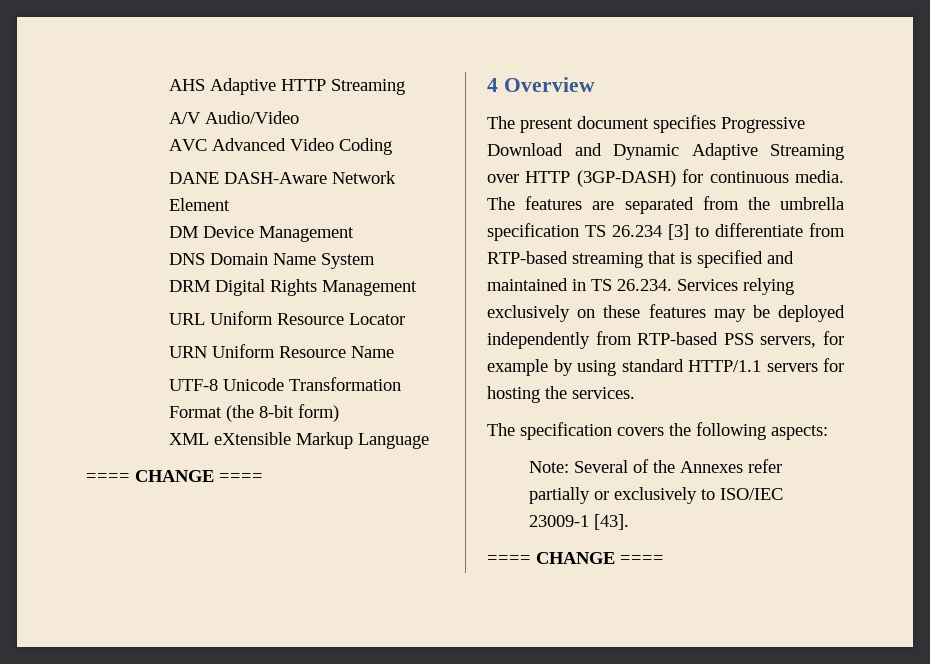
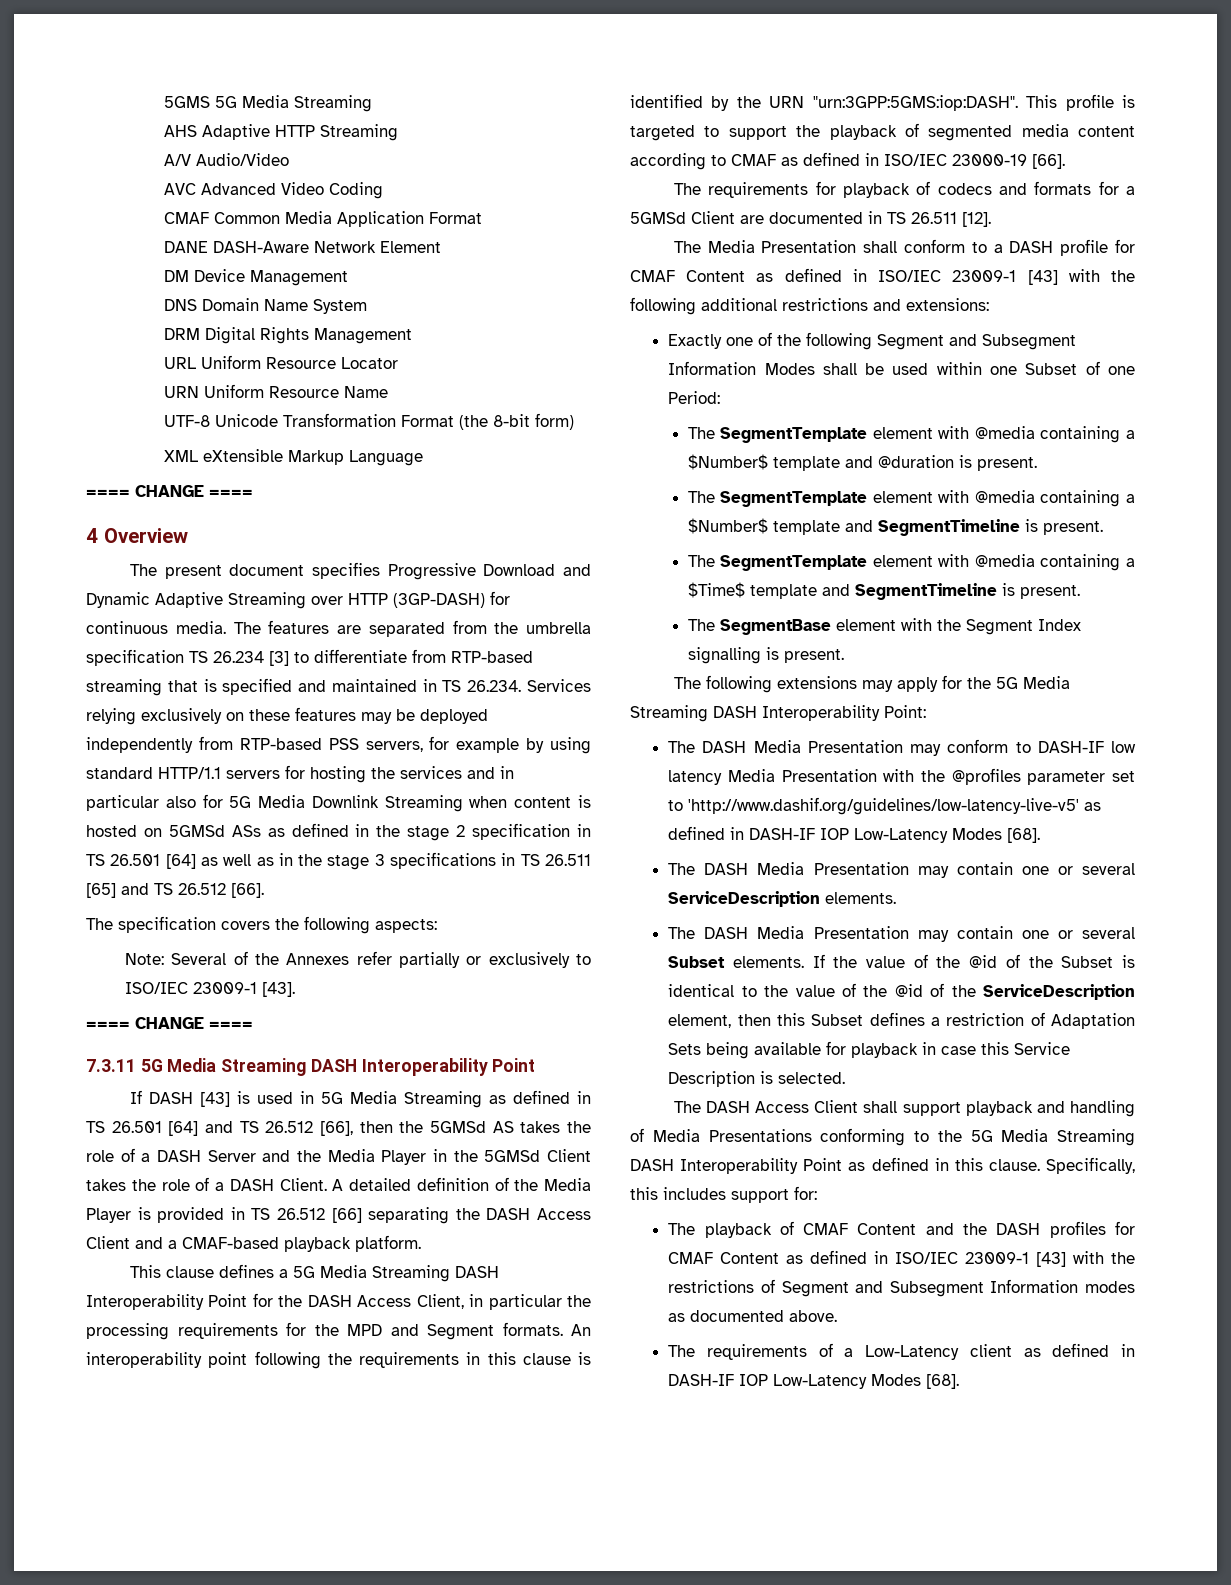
(169, 85) none -> [164,95,373,112] 5GMS 5G Media Streaming //
(393, 146) none -> [164,211,483,227] // CMAF Common Media Application Format
[572,387,635,399] services. -> [400,766,514,779] [86,794,591,812] [86,823,592,841] [86,852,592,870] [86,883,264,898] services and in particular also for 5G Media Downlink Streaming when content is hosted on 5GMSd ASs as defined in the stage 2 specification in TS 26.501 [64] as well as in the stage 3 specifications in TS 26.511 [65] and TS 26.512 [66].
(664, 559) none -> [86,1058,536,1076] [129,1090,591,1108] [86,1121,592,1136] [86,1148,591,1165] [86,1177,591,1191] [86,1207,591,1224] [86,1235,421,1252] [129,1264,499,1282] [86,1293,592,1310] [86,1322,591,1340] [86,1351,591,1369] [630,94,1135,111] [630,123,1135,141] [630,152,1065,170] [673,181,1135,198] [630,211,991,227] [673,239,1135,256] [630,268,1135,285] [630,297,989,315] [668,332,1077,350] [668,361,1135,375] [668,391,721,404] [687,426,1135,443] [687,454,1037,471] [687,490,1135,507] [687,518,1103,536] [687,554,1135,571] [687,582,1080,600] [687,618,1081,635] [687,647,844,664] [673,675,1070,693] [630,705,926,722] [668,739,1136,756] [668,768,1135,785] [668,797,1102,815] [668,826,1041,843] [668,862,1135,878] [668,891,897,907] [668,926,1135,942] [668,954,1135,968] [668,983,1135,1000] [668,1012,1135,1029] [668,1041,1071,1059] [668,1071,846,1087] [673,1100,1135,1117] [630,1128,1135,1146] [630,1157,1135,1174] [630,1186,817,1203] [668,1221,1135,1238] [668,1250,1136,1267] [668,1279,1135,1297] [668,1310,838,1322] [668,1343,1135,1360] [668,1374,960,1389] // 7.3.11 5G Media Streaming DASH Interoperability Point // If DASH [43] is used in 5G Media Streaming as defined in TS 26.501 [64] and TS 26.512 [66], then the 5GMSd AS takes the role of a DASH Server and the Media Player in the 5GMSd Client takes the role of a DASH Client. A detailed definition of the Media Player is provided in TS 26.512 [66] separating the DASH Access Client and a CMAF-based playback platform. // This clause defines a 5G Media Streaming DASH Interoperability Point for the DASH Access Client, in particular the processing requirements for the MPD and Segment formats. An interoperability point following the requirements in this clause is identified by the URN "urn:3GPP:5GMS:iop:DASH". This profile is targeted to support the playback of segmented media content according to CMAF as defined in ISO/IEC 23000-19 [66]. // The requirements for playback of codecs and formats for a 5GMSd Client are documented in TS 26.511 [12]. // The Media Presentation shall conform to a DASH profile for CMAF Content as defined in ISO/IEC 23009-1 [43] with the following additional restrictions and extensions: // Exactly one of the following Segment and Subsegment Information Modes shall be used within one Subset of one Period: // The SegmentTemplate element with @media containing a $Number$ template and @duration is present. // The SegmentTemplate element with @media containing a $Number$ template and SegmentTimeline is present. // The SegmentTemplate element with @media containing a $Time$ template and SegmentTimeline is present. // The SegmentBase element with the Segment Index signalling is present. // The following extensions may apply for the 5G Media Streaming DASH Interoperability Point: // The DASH Media Presentation may conform to DASH-IF low latency Media Presentation with the @profiles parameter set to 'http://www.dashif.org/guidelines/low-latency-live-v5' as defined in DASH-IF IOP Low-Latency Modes [68]. // The DASH Media Presentation may contain one or several ServiceDescription elements. // The DASH Media Presentation may contain one or several Subset elements. If the value of the @id of the Subset is identical to the value of the @id of the ServiceDescription element, then this Subset defines a restriction of Adaptation Sets being available for playback in case this Service Description is selected. // The DASH Access Client shall support playback and handling of Media Presentations conforming to the 5G Media Streaming DASH Interoperability Point as defined in this clause. Specifically, this includes support for: // The playback of CMAF Content and the DASH profiles for CMAF Content as defined in ISO/IEC 23009-1 [43] with the restrictions of Segment and Subsegment Information modes as documented above. // The requirements of a Low-Latency client as defined in DASH-IF IOP Low-Latency Modes [68].

